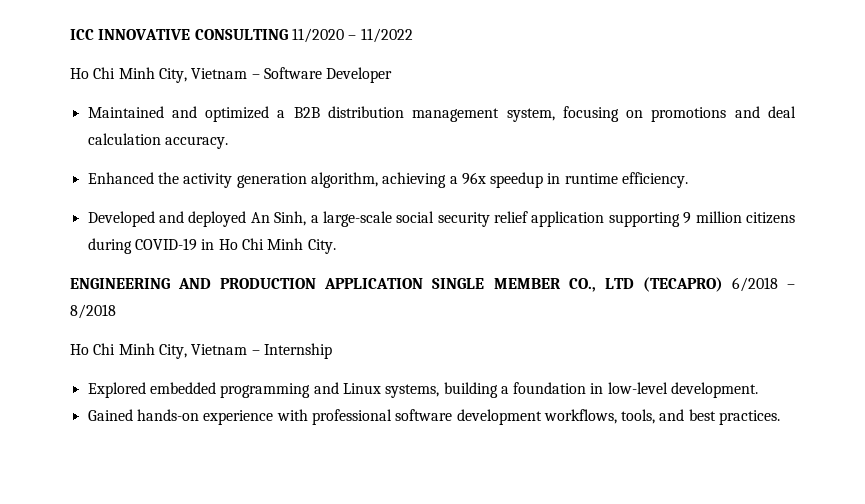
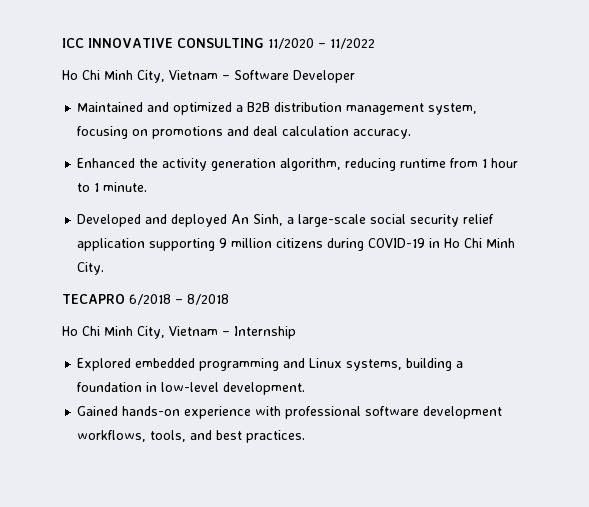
[382,172,689,188] achieving a 96x speedup in runtime efficiency. -> [345,158,519,171] [77,182,148,192] reducing runtime from 1 hour to 1 minute.
[70,277,723,292] ENGINEERING AND PRODUCTION APPLICATION SINGLE MEMBER CO., LTD (TECAPRO) -> [62,294,125,304] TECAPRO

